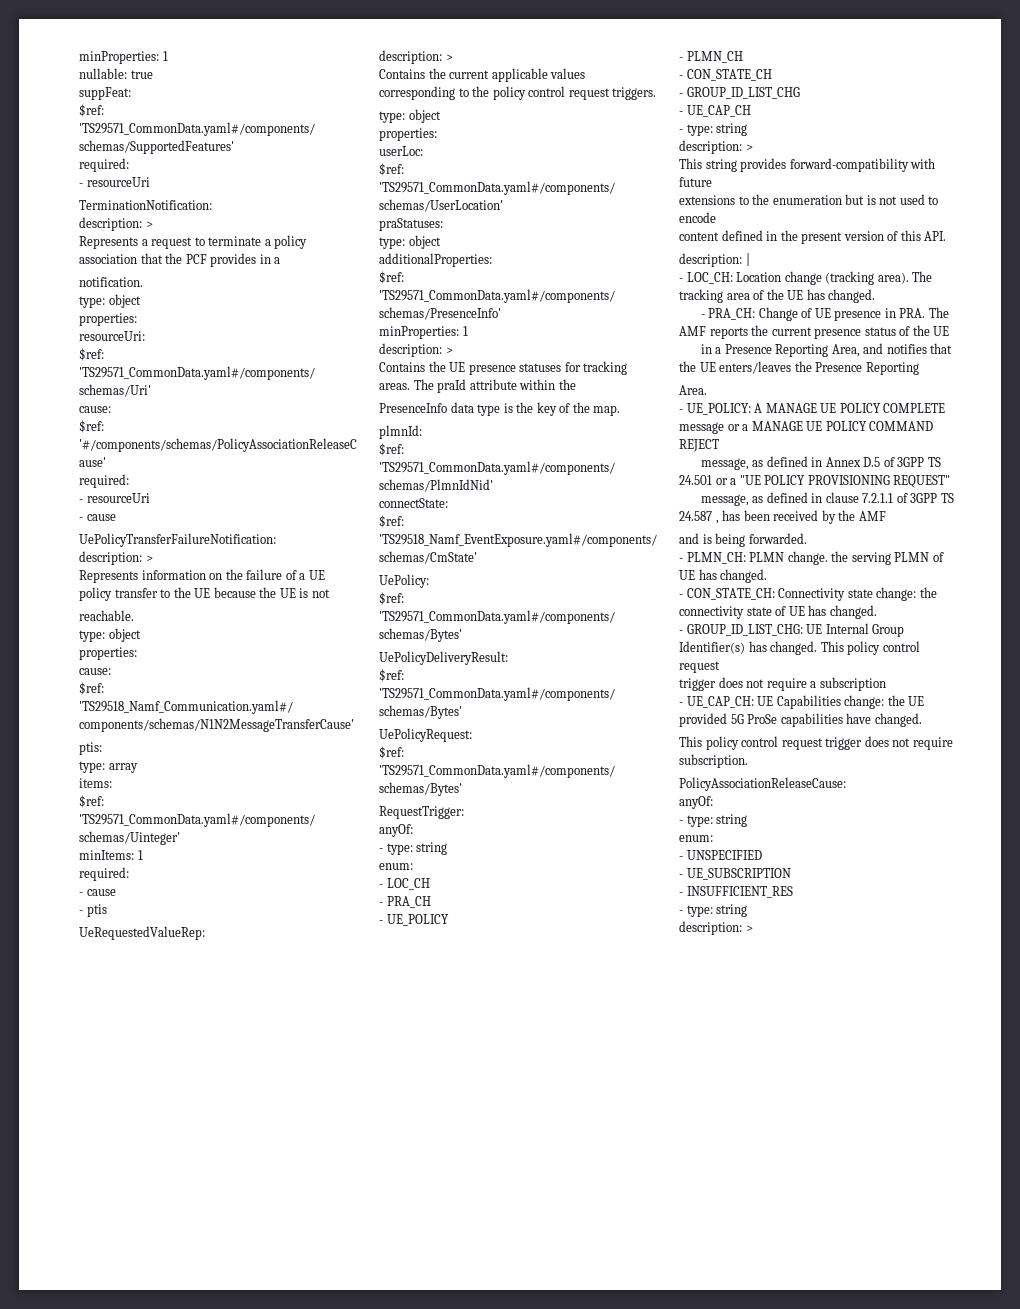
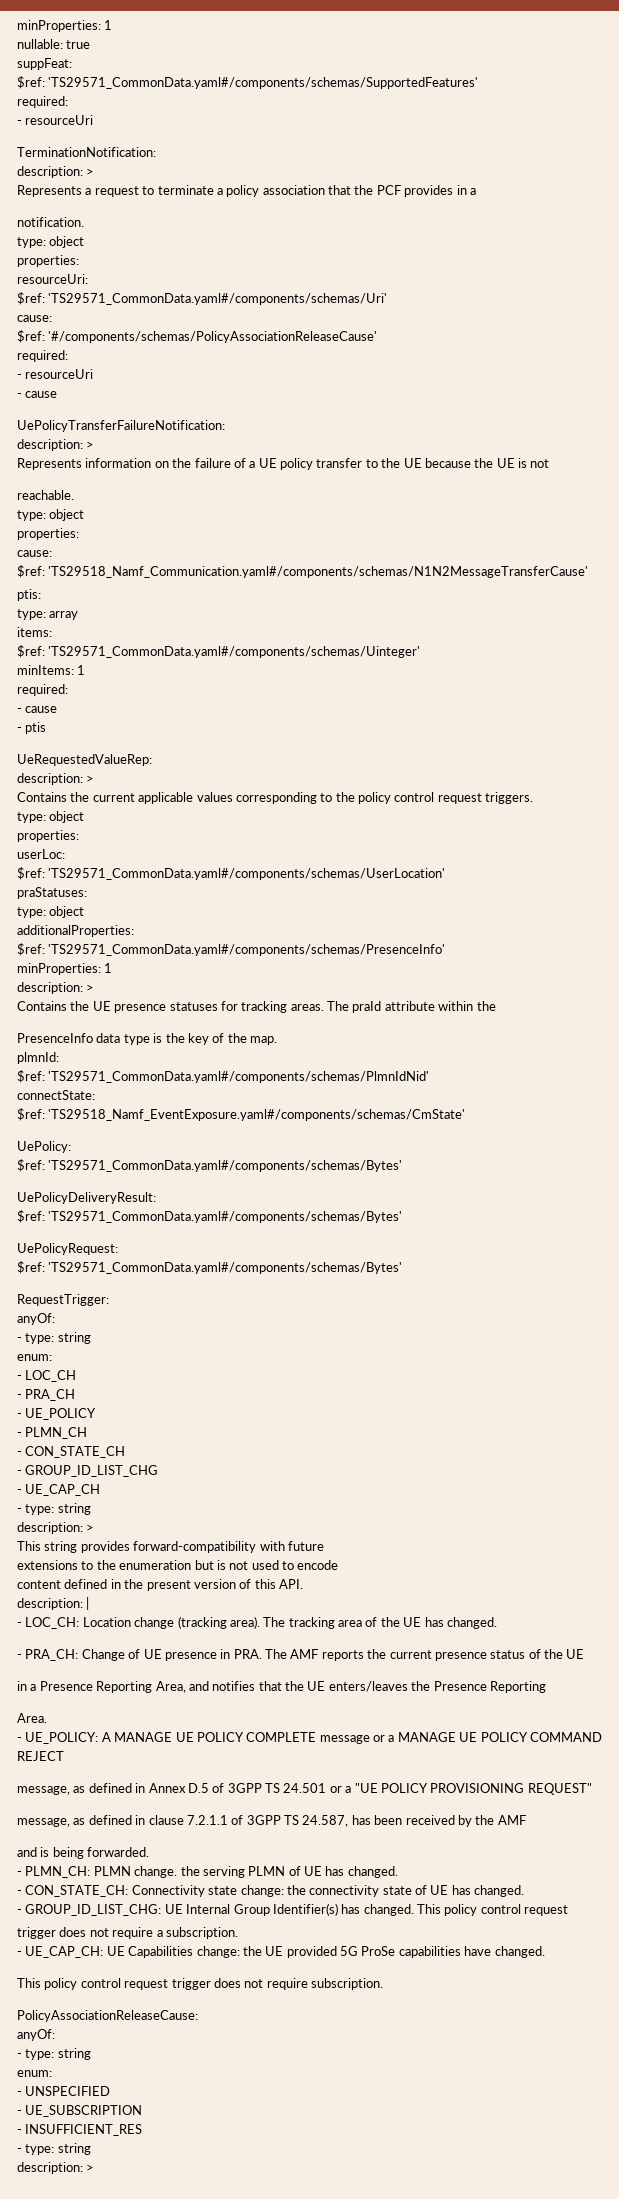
[679,511,719,524] 24.587 , -> [302,1815,349,1827] 24.587,
[819,677,886,691] subscription -> [165,1927,238,1939] subscription.

